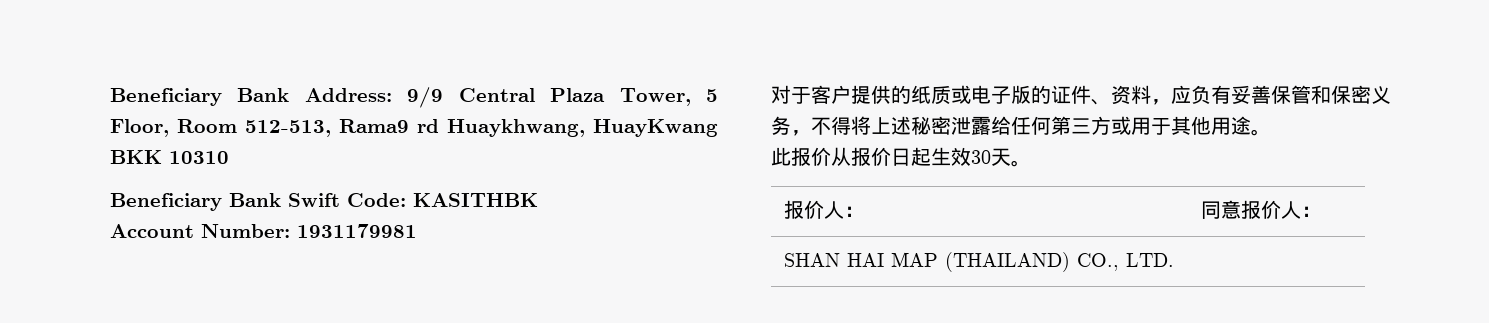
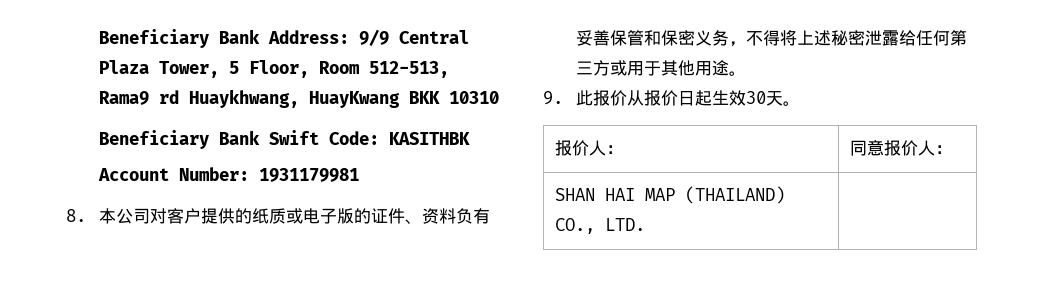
[771,85,811,104] 对于 -> [66,208,168,224] 8.本公司对
[1151,85,1191,105] ，应 -> (457, 216) none
(1271, 132) none -> [543,91,563,105] 9.

